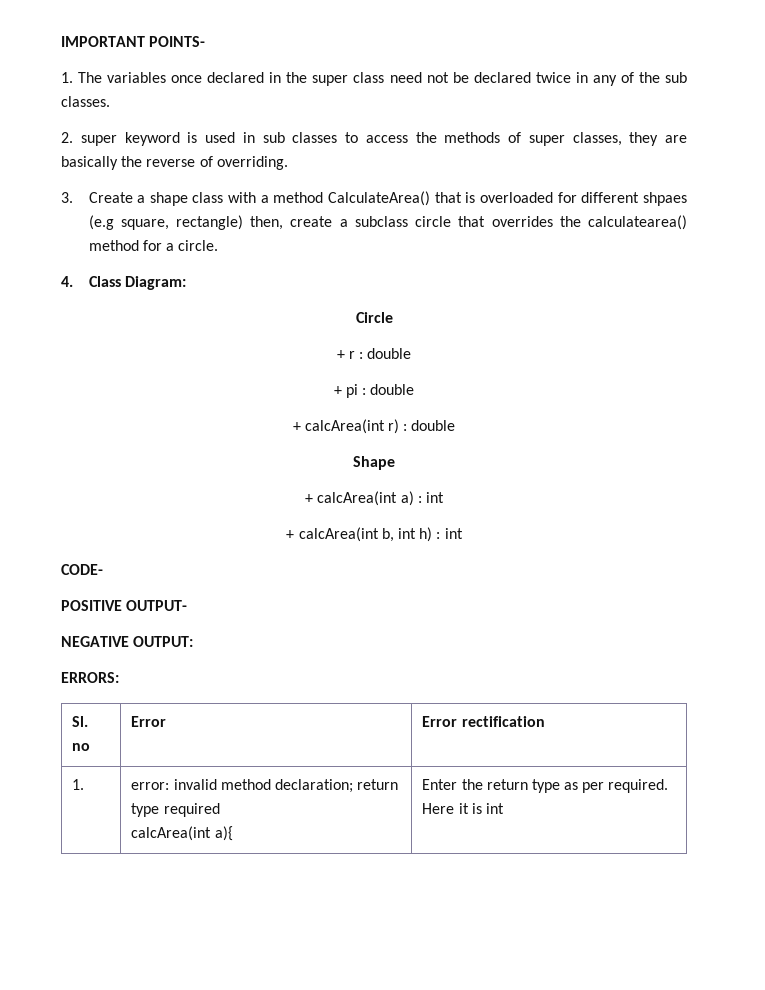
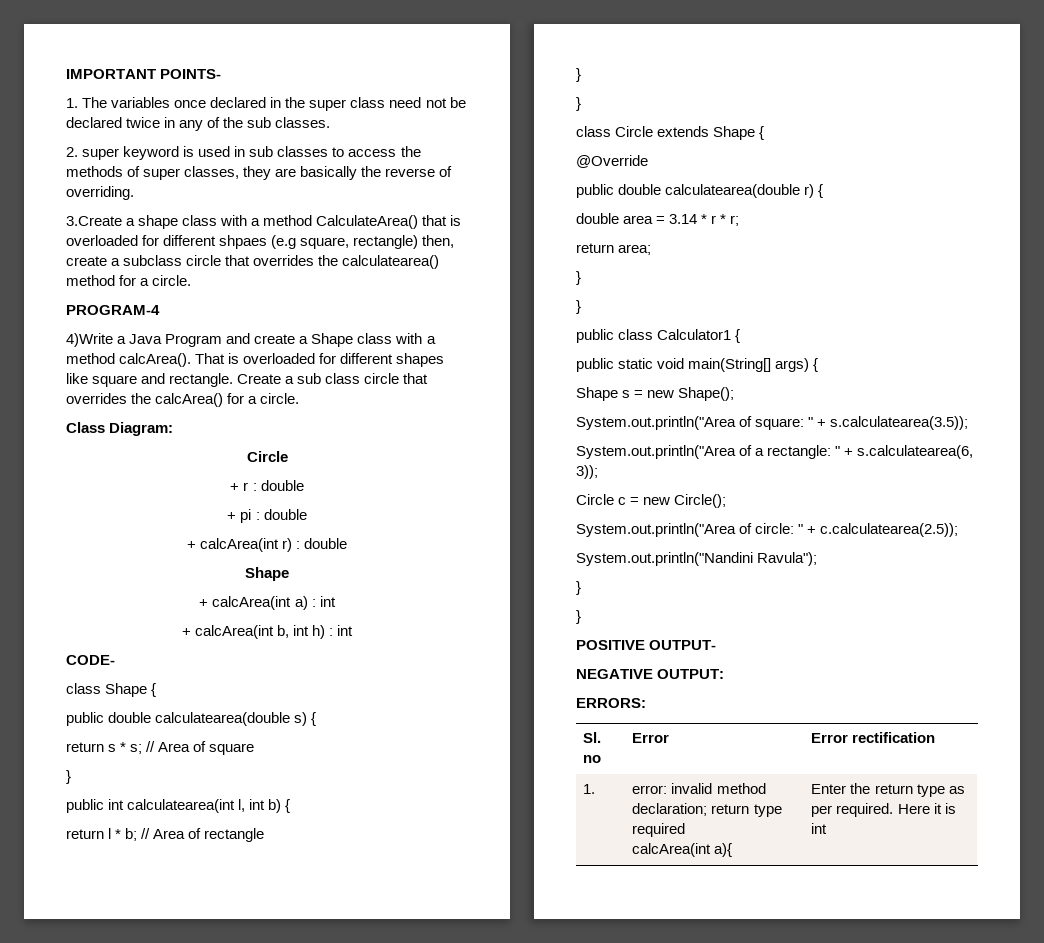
[61,192,133,203] 3. Create -> [66,216,122,226] 3.Create
[61,276,73,287] 4. -> [66,305,160,315] [66,333,436,347] [66,353,445,367] [66,373,429,387] [66,393,300,407] PROGRAM-4 // 4)Write a Java Program and create a Shape class with a method calcArea(). That is overloaded for different shapes like square and rectangle. Create a sub class circle that overrides the calcArea() for a circle. //
(103, 569) none -> [66,683,157,697] [66,712,317,726] [66,741,255,755] [66,770,71,784] [66,799,291,813] [66,828,265,842] [576,68,581,82] [576,97,581,111] [576,126,765,140] [576,155,648,168] [576,184,824,198] [576,213,740,226] [576,243,652,255] [576,271,581,285] [576,300,581,314] [576,329,741,343] [576,358,819,372] [576,387,735,401] [576,416,969,430] [576,445,974,459] [576,465,598,479] [576,494,727,508] [576,523,959,537] [576,552,818,566] [576,581,581,595] [576,610,581,624] // class Shape { // public double calculatearea(double s) { // return s * s; // Area of square // } // public int calculatearea(int l, int b) { // return l * b; // Area of rectangle // } // } // class Circle extends Shape { // @Override // public double calculatearea(double r) { // double area = 3.14 * r * r; // return area; // } // } // public class Calculator1 { // public static void main(String[] args) { // Shape s = new Shape(); // System.out.println("Area of square: " + s.calculatearea(3.5)); // System.out.println("Area of a rectangle: " + s.calculatearea(6, 3)); // Circle c = new Circle(); // System.out.println("Area of circle: " + c.calculatearea(2.5)); // System.out.println("Nandini Ravula"); // } // }

